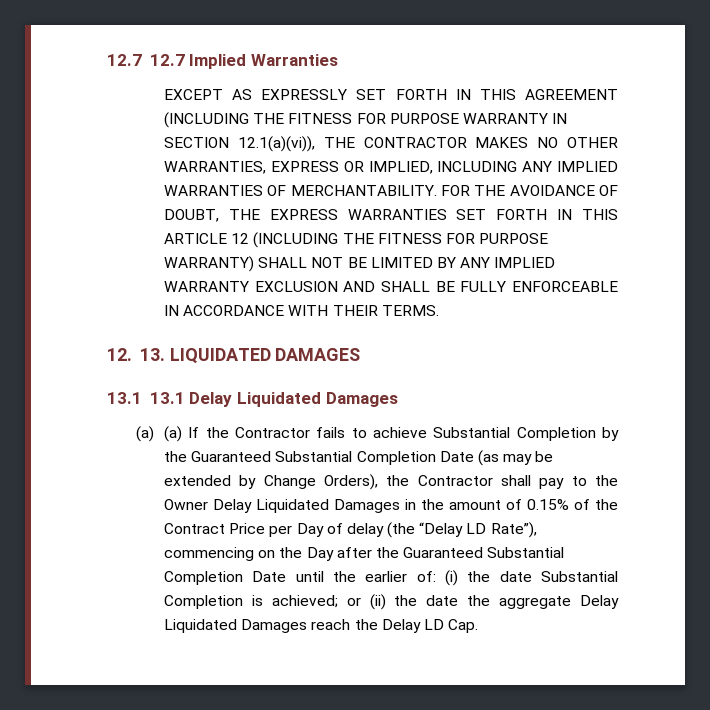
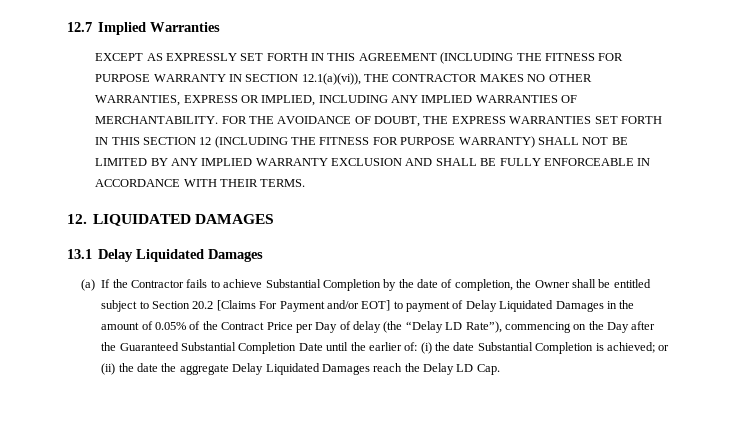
[107,54,185,66] 12.7 12.7 -> [67,22,92,32] 12.7
[163,233,227,244] ARTICLE -> [142,137,196,145] SECTION
[139,348,165,361] 13. -> (87, 219) none
[149,392,185,404] 13.1 -> (92, 254) none
[163,426,182,442] (a) -> (96, 285) none
[191,450,554,466] [163,474,618,490] [163,499,208,510] Guaranteed Substantial Completion Date (as may be extended by Change Orders), the Contractor shall pay to the Owner -> [417,279,651,291] [101,300,464,312] date of completion, the Owner shall be entitled subject to Section 20.2 [Claims For Payment and/or EOT] to payment of
[526,499,569,510] 0.15% -> [155,322,187,330] 0.05%

